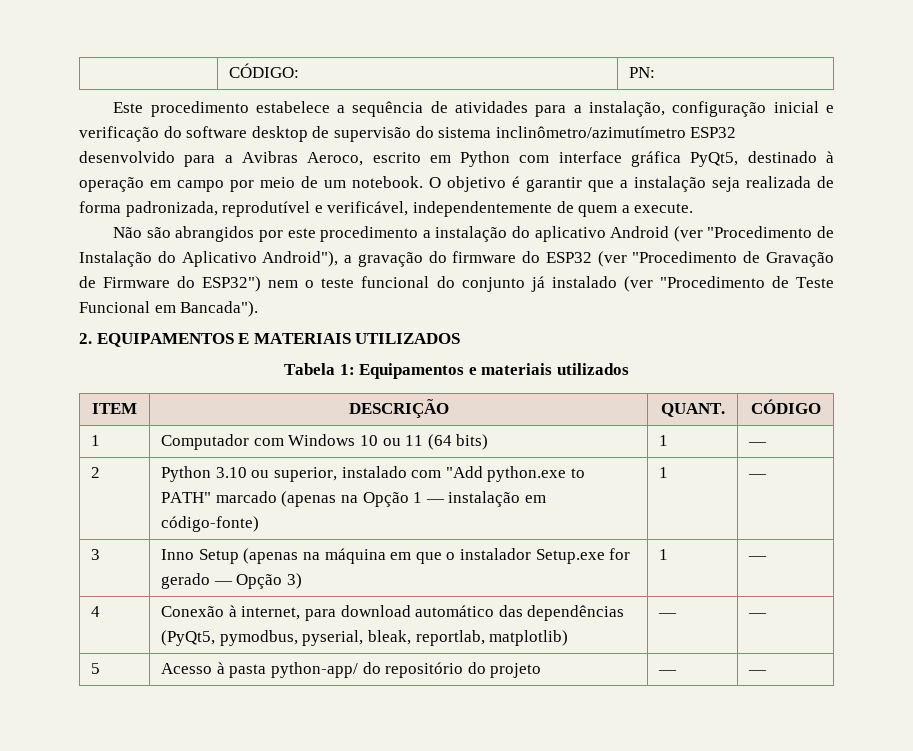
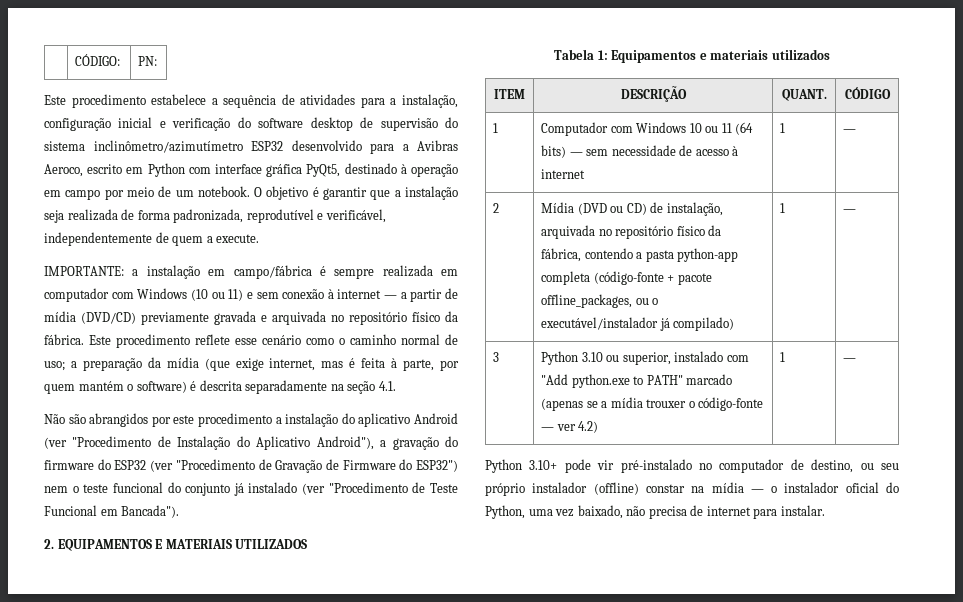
(694, 208) none -> [44,265,458,279] [44,288,459,302] [44,311,458,325] [44,334,458,348] [44,357,459,371] [44,380,396,394] // IMPORTANTE: a instalação em campo/fábrica é sempre realizada em computador com Windows (10 ou 11) e sem conexão à internet — a partir de mídia (DVD/CD) previamente gravada e arquivada no repositório físico da fábrica. Este procedimento reflete esse cenário como o caminho normal de uso; a preparação da mídia (que exige internet, mas é feita à parte, por quem mantém o software) é descrita separadamente na seção 4.1.
[659,435,669,446] [748,442,768,446] [91,467,101,478] | 1 | — // 2 -> [569,145,739,156] [541,169,586,179] [780,123,786,133] [843,129,857,133] [493,203,500,213] [541,202,723,216] [541,225,722,239] [541,248,739,262] [541,271,712,285] [541,294,659,308] [541,317,735,331] [780,203,786,213] [843,209,857,213] [493,352,500,362] — sem necessidade de acesso à internet | 1 | — // 2 | Mídia (DVD ou CD) de instalação, arquivada no repositório físico da fábrica, contendo a pasta python-app completa (código-fonte + pacote offline_packages, ou o executável/instalador já compilado) | 1 | — // 3
[341,491,546,507] [161,516,260,532] [659,467,669,478] [748,474,768,478] [91,549,101,560] [161,548,631,564] [161,573,303,589] [659,549,669,560] [748,556,768,560] [91,606,101,617] [161,605,625,621] [161,630,569,646] [658,613,678,617] [748,613,768,617] [91,663,101,674] [161,662,542,678] [658,670,678,674] [748,670,768,674] na Opção 1 — instalação em código-fonte) | 1 | — // 3 | Inno Setup (apenas na máquina em que o instalador Setup.exe for gerado — Opção 3) | 1 | — // 4 | Conexão à internet, para download automático das dependências (PyQt5, pymodbus, pyserial, bleak, reportlab, matplotlib) | — | — // 5 | Acesso à pasta python-app/ do repositório do projeto | — | — -> [586,397,764,411] [541,421,599,433] [780,352,786,362] [843,358,857,362] [485,459,899,473] [485,482,900,496] [485,505,825,519] se a mídia trouxer o código-fonte — ver 4.2) | 1 | — // Python 3.10+ pode vir pré-instalado no computador de destino, ou seu próprio instalador (offline) constar na mídia — o instalador oficial do Python, uma vez baixado, não precisa de internet para instalar.

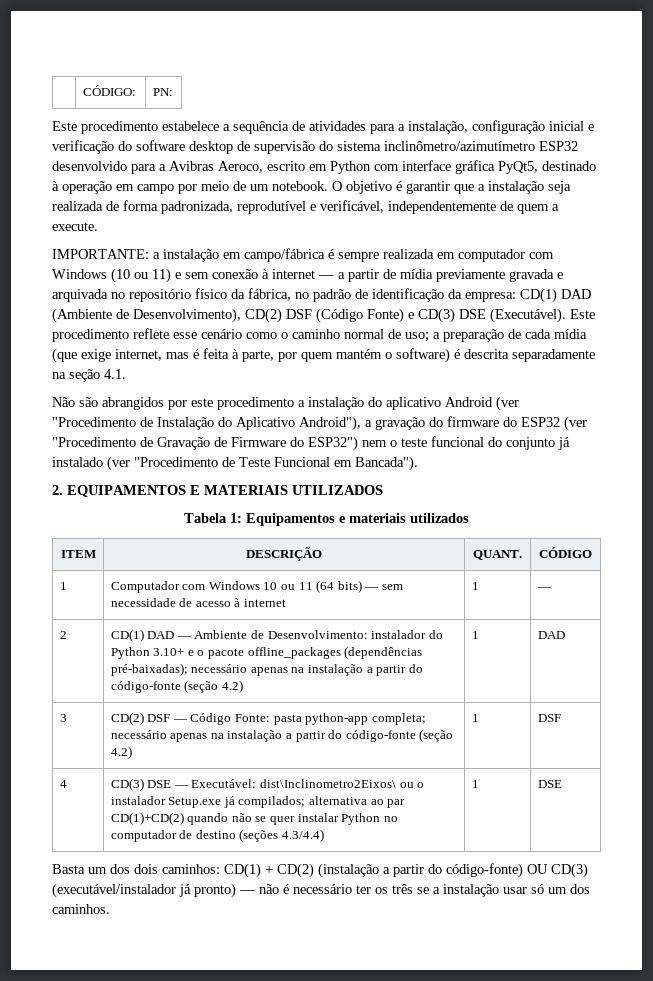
[81,312,136,324] (DVD/CD) -> (433, 274) none
[44,334,84,345] fábrica. -> [248,288,591,303] [52,308,566,323] fábrica, no padrão de identificação da empresa: CD(1) DAD (Ambiente de Desenvolvimento), CD(2) DSF (Código Fonte) e CD(3) DSE (Executável).
[147,357,161,368] da -> [508,329,551,339] de cada
[541,202,723,216] [541,225,722,239] [541,248,739,262] [541,271,712,285] [541,294,659,308] [541,317,735,331] [780,203,786,213] [843,209,857,213] [493,352,500,362] [541,351,749,365] [541,374,733,388] [541,397,764,411] [541,421,599,433] [780,352,786,362] [843,358,857,362] [485,459,899,473] [485,482,900,496] [485,505,825,519] Mídia (DVD ou CD) de instalação, arquivada no repositório físico da fábrica, contendo a pasta python-app completa (código-fonte + pacote offline_packages, ou o executável/instalador já compilado) | 1 | — // 3 | Python 3.10 ou superior, instalado com "Add python.exe to PATH" marcado (apenas se a mídia trouxer o código-fonte — ver 4.2) | 1 | — // Python 3.10+ pode vir pré-instalado no computador de destino, ou seu próprio instalador (offline) constar na mídia — o instalador oficial do Python, uma vez baixado, não precisa de internet para instalar. -> [110,629,443,642] [110,646,423,659] [110,663,423,676] [110,680,243,693] [471,631,479,639] [537,631,565,639] [59,714,67,722] [110,712,426,725] [110,729,454,742] [110,746,132,759] [471,714,479,722] [537,714,561,722] [59,780,67,788] [110,778,425,791] [110,796,406,808] [110,812,398,825] [110,829,324,842] [471,780,479,788] [537,780,562,788] [52,863,588,878] [52,883,590,898] [52,904,110,914] CD(1) DAD — Ambiente de Desenvolvimento: instalador do Python 3.10+ e o pacote offline_packages (dependências pré-baixadas); necessário apenas na instalação a partir do código-fonte (seção 4.2) | 1 | DAD // 3 | CD(2) DSF — Código Fonte: pasta python-app completa; necessário apenas na instalação a partir do código-fonte (seção 4.2) | 1 | DSF // 4 | CD(3) DSE — Executável: dist\Inclinometro2Eixos\ ou o instalador Setup.exe já compilados; alternativa ao par CD(1)+CD(2) quando não se quer instalar Python no computador de destino (seções 4.3/4.4) | 1 | DSE // Basta um dos dois caminhos: CD(1) + CD(2) (instalação a partir do código-fonte) OU CD(3) (executável/instalador já pronto) — não é necessário ter os três se a instalação usar só um dos caminhos.

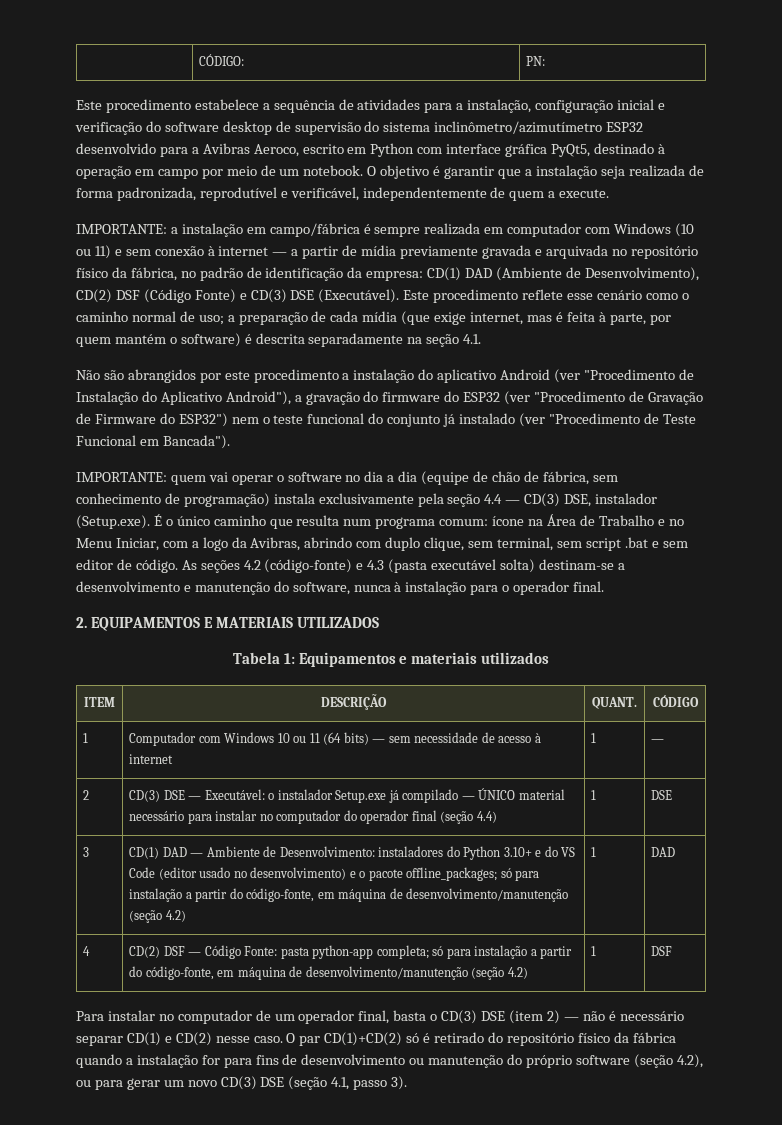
(418, 463) none -> [76,471,618,485] [76,493,658,507] [76,514,684,529] [76,537,688,551] [76,559,625,573] [76,581,605,595] // IMPORTANTE: quem vai operar o software no dia a dia (equipe de chão de fábrica, sem conhecimento de programação) instala exclusivamente pela seção 4.4 — CD(3) DSE, instalador (Setup.exe). É o único caminho que resulta num programa comum: ícone na Área de Trabalho e no Menu Iniciar, com a logo da Avibras, abrindo com duplo clique, sem terminal, sem script .bat e sem editor de código. As seções 4.2 (código-fonte) e 4.3 (pasta executável solta) destinam-se a desenvolvimento e manutenção do software, nunca à instalação para o operador final.
(67, 635) none -> [129,788,565,803] [129,810,497,824] [591,790,597,800] [651,790,673,800] [83,847,90,857] | CD(3) DSE — Executável: o instalador Setup.exe já compilado — ÚNICO material necessário para instalar no computador do operador final (seção 4.4) | 1 | DSE // 3
[371,630,427,639] instalador -> [378,846,444,857] instaladores
[197,646,423,659] [110,663,423,676] [110,681,181,693] o pacote offline_packages (dependências pré-baixadas); necessário apenas na instalação a partir do código-fonte -> [544,846,576,857] [129,867,540,881] [129,888,569,902] do VS Code (editor usado no desenvolvimento) e o pacote offline_packages; só para instalação a partir do código-fonte, em máquina de desenvolvimento/manutenção
[59,714,67,722] 3 -> [83,946,91,956] 4
[110,730,416,742] necessário apenas na instalação a partir do código-fonte -> [432,945,573,959] [129,966,468,980] só para instalação a partir do código-fonte, em máquina de desenvolvimento/manutenção
[59,780,67,788] [110,778,425,791] [110,796,406,808] [110,812,398,825] [110,829,324,842] [471,780,479,788] [537,780,562,788] [52,863,588,878] [52,883,590,898] [52,904,110,914] // 4 | CD(3) DSE — Executável: dist\Inclinometro2Eixos\ ou o instalador Setup.exe já compilados; alternativa ao par CD(1)+CD(2) quando não se quer instalar Python no computador de destino (seções 4.3/4.4) | 1 | DSE // Basta um dos dois caminhos: CD(1) + CD(2) (instalação a partir do código-fonte) OU CD(3) (executável/instalador já pronto) — não é necessário ter os três se a instalação usar só um dos caminhos. -> [76,1010,684,1024] [76,1032,676,1046] [76,1054,703,1068] [76,1076,408,1090] // Para instalar no computador de um operador final, basta o CD(3) DSE (item 2) — não é necessário separar CD(1) e CD(2) nesse caso. O par CD(1)+CD(2) só é retirado do repositório físico da fábrica quando a instalação for para fins de desenvolvimento ou manutenção do próprio software (seção 4.2), ou para gerar um novo CD(3) DSE (seção 4.1, passo 3).

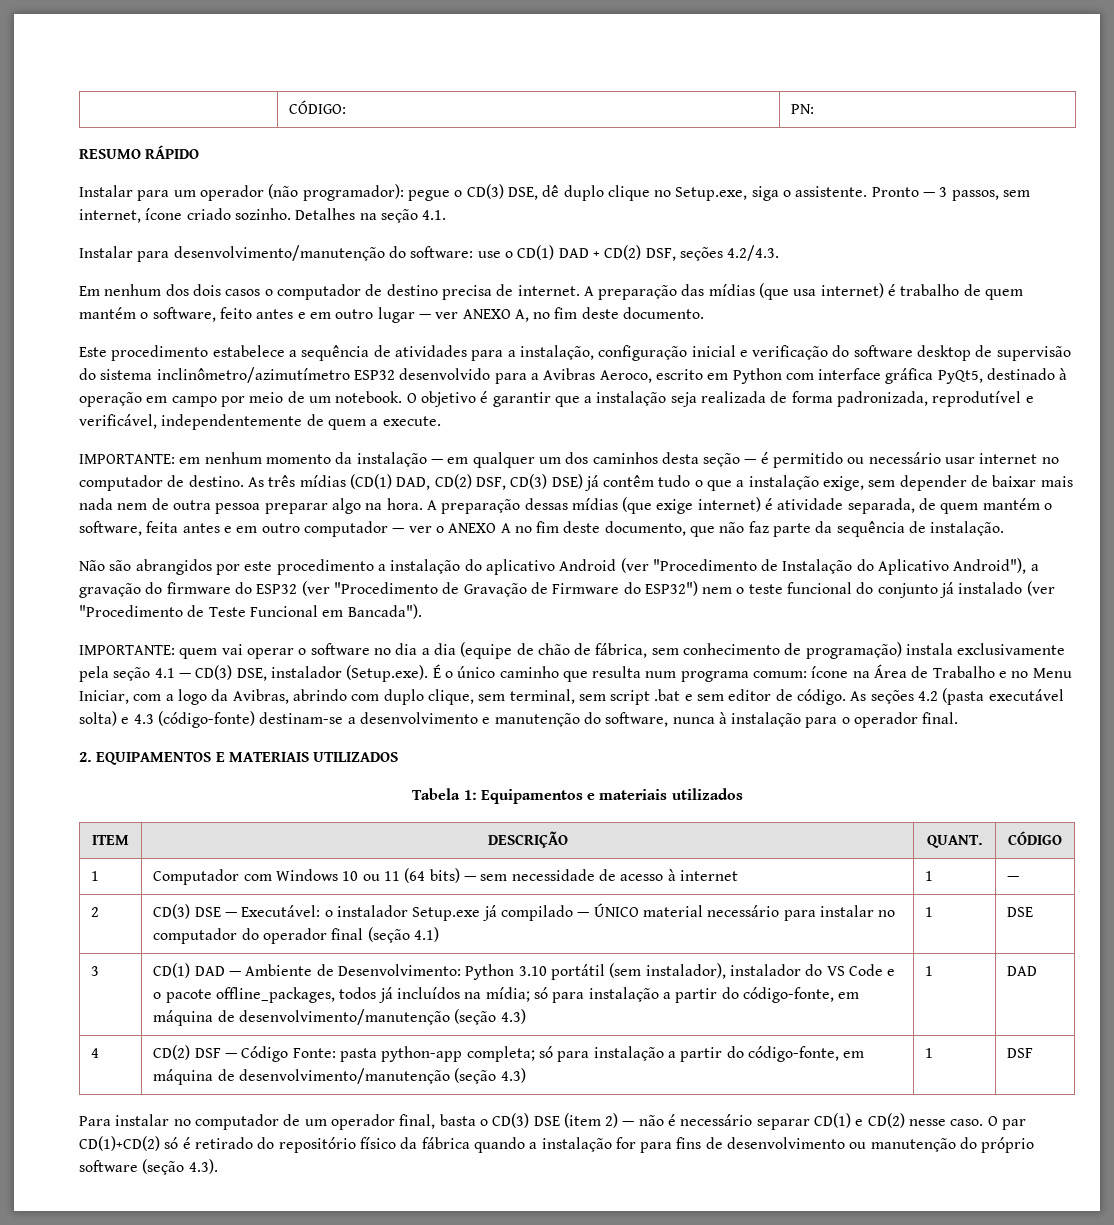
(546, 61) none -> [79,145,200,159] [79,184,1031,201] [79,208,447,223] [79,245,780,262] [79,283,1024,300] [79,307,705,323] // RESUMO RÁPIDO // Instalar para um operador (não programador): pegue o CD(3) DSE, dê duplo clique no Setup.exe, siga o assistente. Pronto — 3 passos, sem internet, ícone criado sozinho. Detalhes na seção 4.1. // Instalar para desenvolvimento/manutenção do software: use o CD(1) DAD + CD(2) DSF, seções 4.2/4.3. // Em nenhum dos dois casos o computador de destino precisa de internet. A preparação das mídias (que usa internet) é trabalho de quem mantém o software, feito antes e em outro lugar — ver ANEXO A, no fim deste documento.
[170,223,694,237] [76,245,698,259] [76,267,699,281] [76,289,689,303] [76,311,671,325] [76,333,482,347] a instalação em campo/fábrica é sempre realizada em computador com Windows (10 ou 11) e sem conexão à internet — a partir de mídia previamente gravada e arquivada no repositório físico da fábrica, no padrão de identificação da empresa: CD(1) DAD (Ambiente de Desenvolvimento), CD(2) DSF (Código Fonte) e CD(3) DSE (Executável). Este procedimento reflete esse cenário como o caminho normal de uso; a preparação de cada mídia (que exige internet, mas é feita à parte, por quem mantém o software) é descrita separadamente na seção 4.1. -> [179,452,1059,468] [79,474,1073,491] [79,497,1053,514] [79,521,1005,537] em nenhum momento da instalação — em qualquer um dos caminhos desta seção — é permitido ou necessário usar internet no computador de destino. As três mídias (CD(1) DAD, CD(2) DSF, CD(3) DSE) já contêm tudo o que a instalação exige, sem depender de baixar mais nada nem de outra pessoa preparar algo na hora. A preparação dessas mídias (que exige internet) é atividade separada, de quem mantém o software, feita antes e em outro computador — ver o ANEXO A no fim deste documento, que não faz parte da sequência de instalação.
[484,494,503,504] 4.4 -> [154,668,175,678] 4.1
[264,559,536,573] (código-fonte) e 4.3 (pasta executável solta) -> [942,688,1064,705] [79,711,255,728] (pasta executável solta) e 4.3 (código-fonte)
[476,811,497,823] 4.4) -> [413,927,439,942] 4.1)
[378,846,576,860] [129,867,498,881] instaladores do Python 3.10+ e do VS Code (editor usado no desenvolvimento) e o pacote offline_packages; -> [465,963,896,980] [153,987,530,1003] Python 3.10 portátil (sem instalador), instalador do VS Code e o pacote offline_packages, todos já incluídos na mídia;
[165,910,186,922] 4.2) -> [500,1009,526,1024] 4.3)
[507,967,528,979] 4.2) -> [500,1068,526,1083] 4.3)
[676,1054,703,1068] [76,1076,408,1090] 4.2), ou para gerar um novo CD(3) DSE (seção 4.1, passo 3). -> [188,1159,218,1174] 4.3).

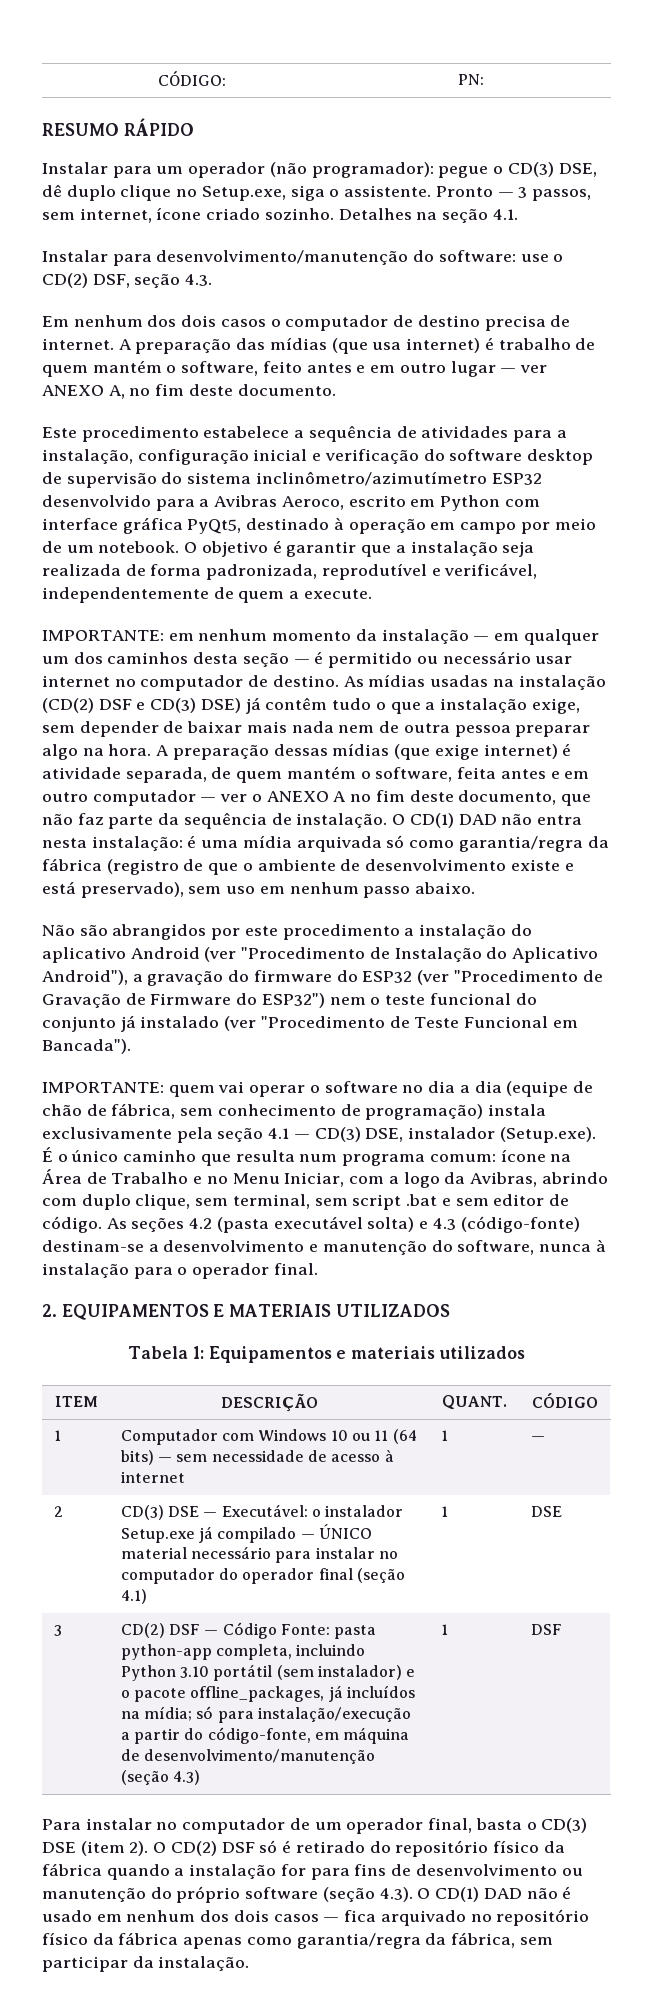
[517,245,780,261] CD(1) DAD + CD(2) DSF, seções 4.2/4.3. -> [42,273,213,288] CD(2) DSF, seção 4.3.
[268,474,506,490] três mídias (CD(1) DAD, CD(2) DSF, -> [368,674,606,690] [42,698,146,713] mídias usadas na instalação (CD(2) DSF e
(1005, 528) none -> [392,813,582,828] [42,835,609,852] [42,858,574,875] [42,881,476,898] O CD(1) DAD não entra nesta instalação: é uma mídia arquivada só como garantia/regra da fábrica (registro de que o ambiente de desenvolvimento existe e está preservado), sem uso em nenhum passo abaixo.
[153,963,896,980] [153,987,860,1003] [153,1009,526,1026] [925,966,934,976] [1007,966,1038,976] [91,1048,100,1058] | CD(1) DAD — Ambiente de Desenvolvimento: Python 3.10 portátil (sem instalador), instalador do VS Code e o pacote offline_packages, todos já incluídos na mídia; só para instalação a partir do código-fonte, em máquina de desenvolvimento/manutenção (seção 4.3) | 1 | DAD // 4 -> (62, 1630) none
[466,1046,664,1062] completa; só para instalação -> [216,1644,366,1660] [120,1664,416,1681] [120,1685,416,1702] [120,1706,412,1723] completa, incluindo Python 3.10 portátil (sem instalador) e o pacote offline_packages, já incluídos na mídia; só para instalação/execução
[605,1113,1027,1130] [79,1136,160,1151] 2) — não é necessário separar CD(1) e CD(2) nesse caso. O par CD(1)+CD(2) -> [129,1841,255,1856] 2). O CD(2) DSF
(218, 1166) none -> [417,1886,572,1902] [42,1909,590,1926] [42,1932,553,1949] [42,1956,250,1972] O CD(1) DAD não é usado em nenhum dos dois casos — fica arquivado no repositório físico da fábrica apenas como garantia/regra da fábrica, sem participar da instalação.

